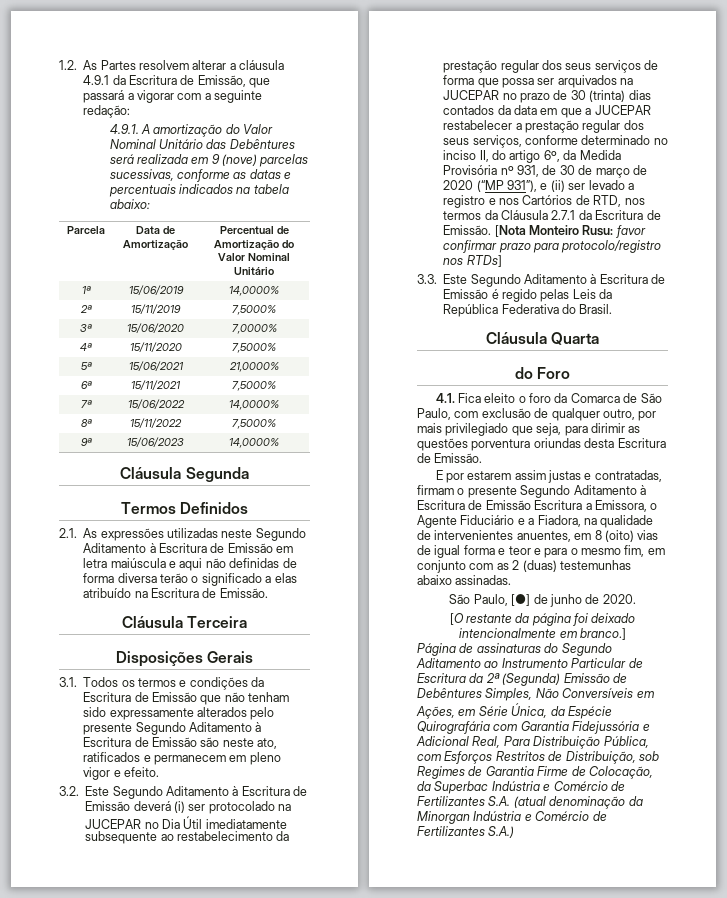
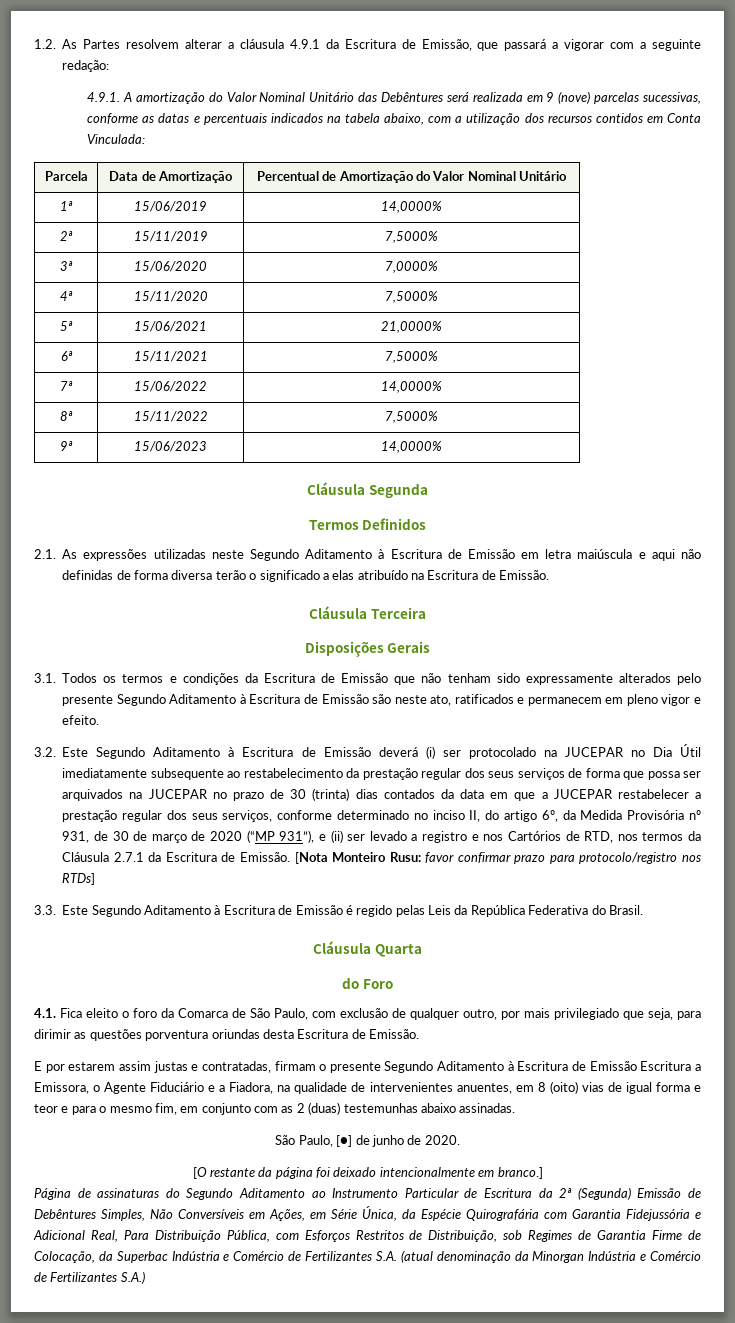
[109,199,150,209] abaixo: -> [384,113,701,125] [87,134,146,144] abaixo, com a utilização dos recursos contidos em Conta Vinculada:

